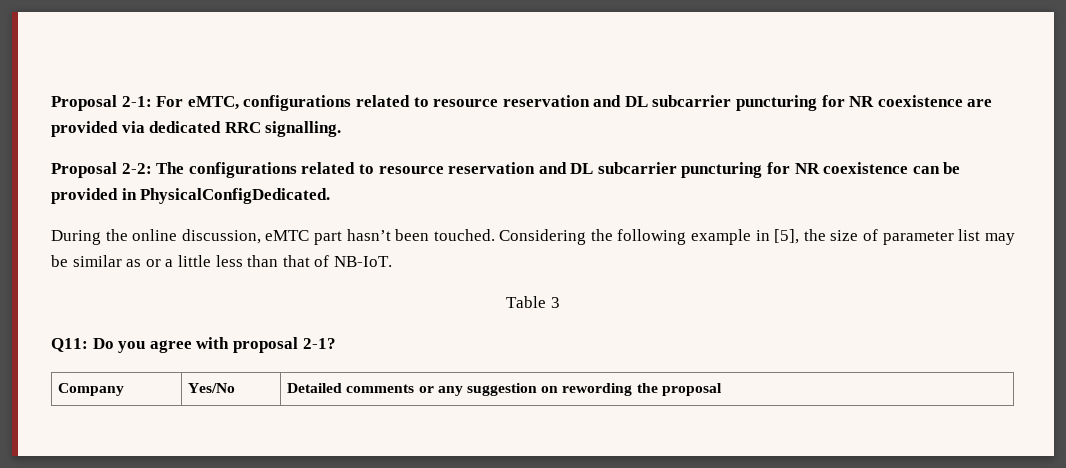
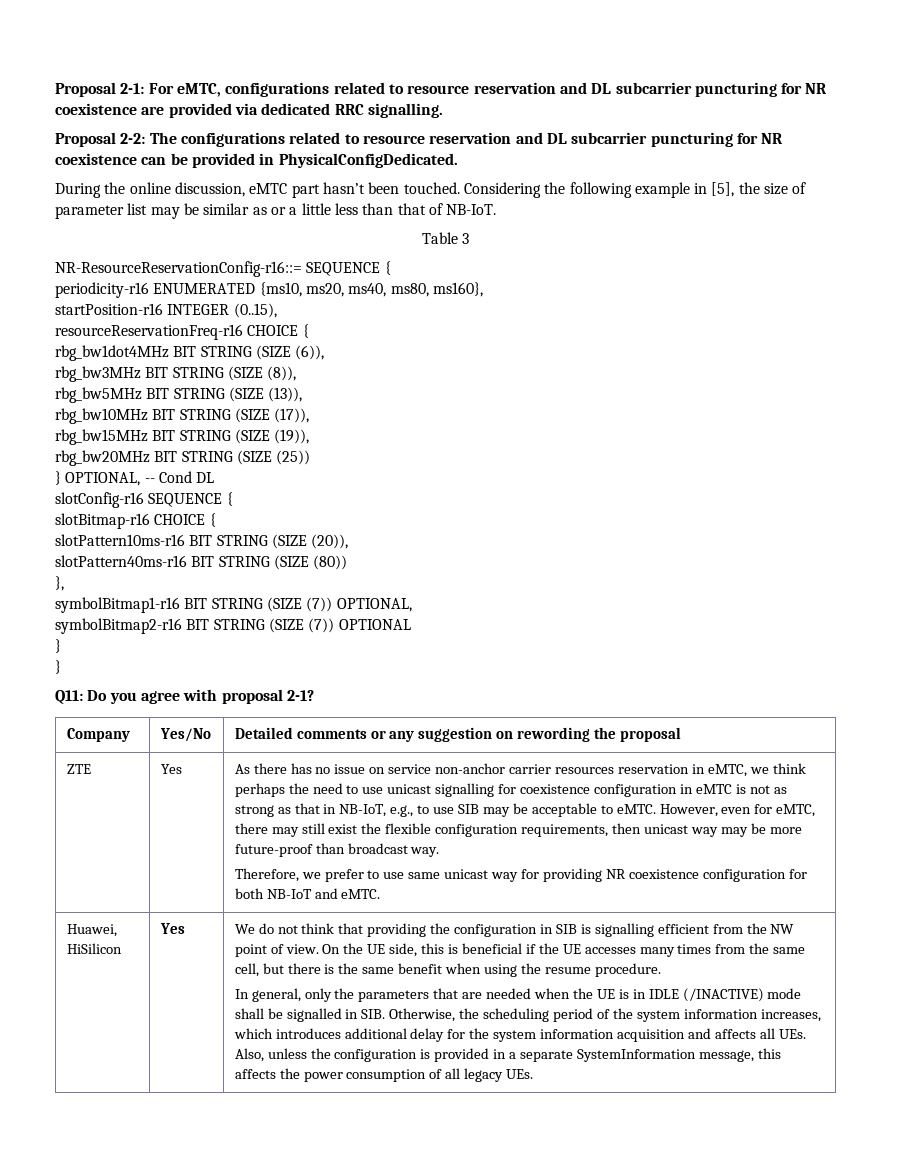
(560, 302) none -> [55,261,391,277] [55,282,483,298] [55,303,277,318] [55,324,309,340] [55,345,325,361] [55,366,297,382] [55,387,303,403] [55,408,310,424] [55,429,310,445] [55,450,311,466] [55,471,215,486] [55,492,233,508] [55,513,216,529] [55,534,349,549] [55,555,348,570] [55,576,64,591] [55,597,412,613] [55,618,411,634] [55,639,61,653] [55,660,61,674] // NR-ResourceReservationConfig-r16::= SEQUENCE { // periodicity-r16 ENUMERATED {ms10, ms20, ms40, ms80, ms160}, // startPosition-r16 INTEGER (0..15), // resourceReservationFreq-r16 CHOICE { // rbg_bw1dot4MHz BIT STRING (SIZE (6)), // rbg_bw3MHz BIT STRING (SIZE (8)), // rbg_bw5MHz BIT STRING (SIZE (13)), // rbg_bw10MHz BIT STRING (SIZE (17)), // rbg_bw15MHz BIT STRING (SIZE (19)), // rbg_bw20MHz BIT STRING (SIZE (25)) // } OPTIONAL, -- Cond DL // slotConfig-r16 SEQUENCE { // slotBitmap-r16 CHOICE { // slotPattern10ms-r16 BIT STRING (SIZE (20)), // slotPattern40ms-r16 BIT STRING (SIZE (80)) // }, // symbolBitmap1-r16 BIT STRING (SIZE (7)) OPTIONAL, // symbolBitmap2-r16 BIT STRING (SIZE (7)) OPTIONAL // } // }
(722, 389) none -> [66,764,91,774] [160,764,182,774] [234,763,806,777] [234,783,787,797] [234,803,816,817] [234,823,802,837] [234,843,440,857] [234,868,807,882] [234,888,381,899] [66,924,117,937] [66,943,122,954] [159,923,185,934] [234,923,795,937] [234,943,806,957] [234,963,661,977] [234,988,802,1002] [234,1008,821,1022] [233,1028,806,1042] [234,1048,781,1062] [234,1068,534,1082] // ZTE | Yes | As there has no issue on service non-anchor carrier resources reservation in eMTC, we think perhaps the need to use unicast signalling for coexistence configuration in eMTC is not as strong as that in NB-IoT, e.g., to use SIB may be acceptable to eMTC. However, even for eMTC, there may still exist the flexible configuration requirements, then unicast way may be more future-proof than broadcast way. // Therefore, we prefer to use same unicast way for providing NR coexistence configuration for both NB-IoT and eMTC. // Huawei, HiSilicon | Yes | We do not think that providing the configuration in SIB is signalling efficient from the NW point of view. On the UE side, this is beneficial if the UE accesses many times from the same cell, but there is the same benefit when using the resume procedure. // In general, only the parameters that are needed when the UE is in IDLE (/INACTIVE) mode shall be signalled in SIB. Otherwise, the scheduling period of the system information increases, which introduces additional delay for the system information acquisition and affects all UEs. Also, unless the configuration is provided in a separate SystemInformation message, this affects the power consumption of all legacy UEs.

